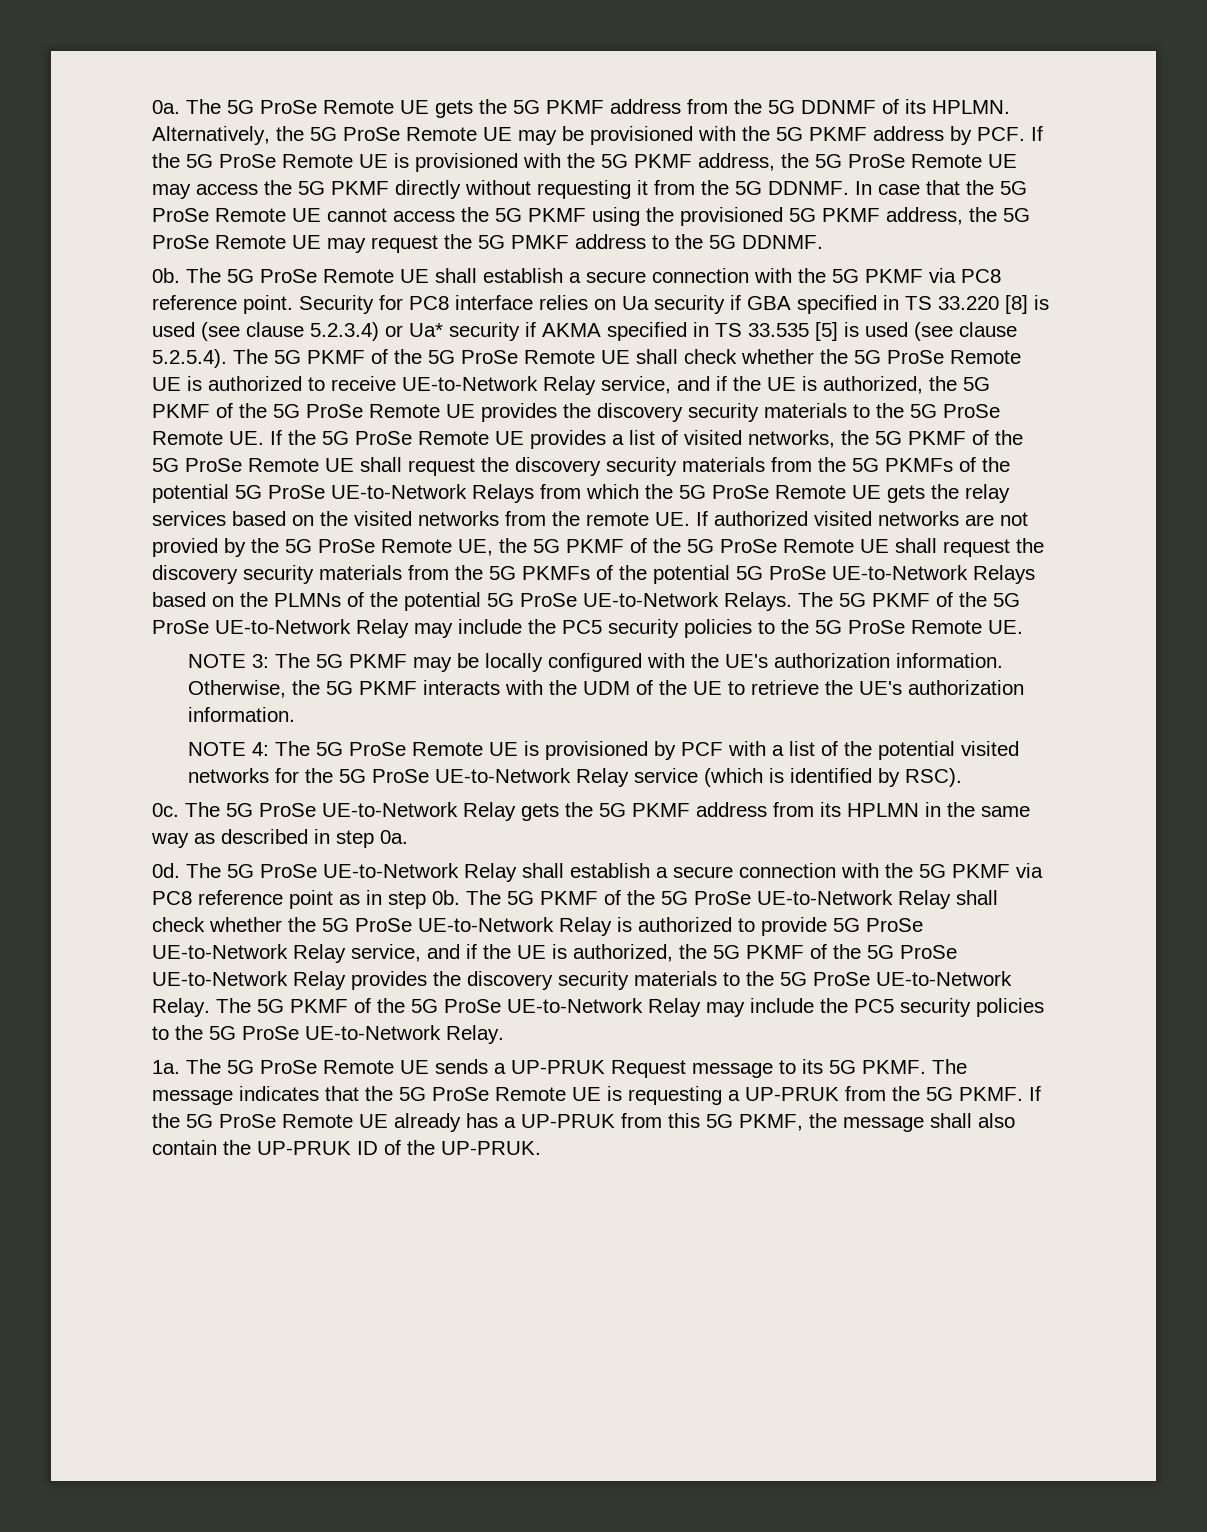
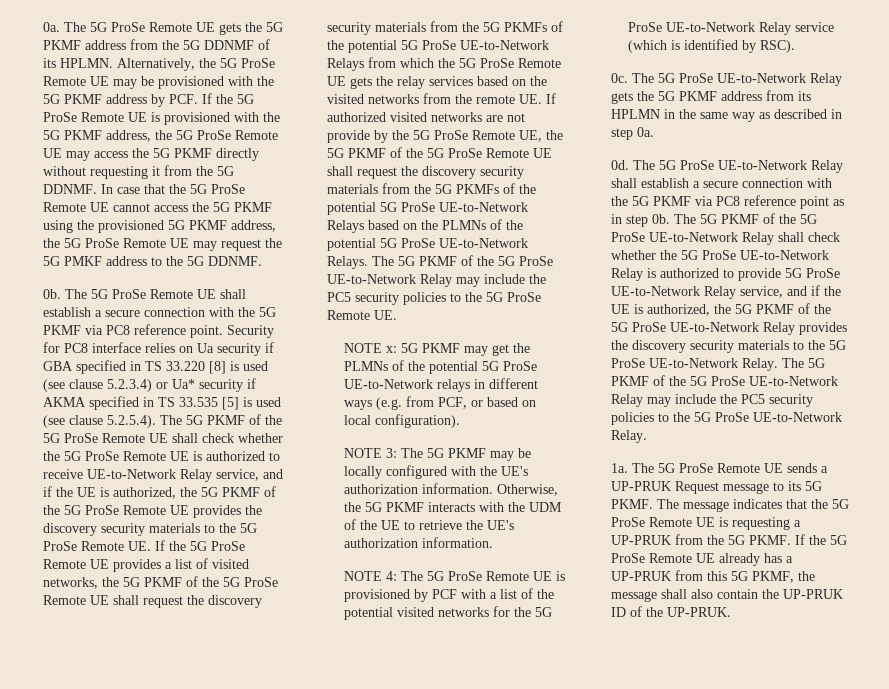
[151,538,218,557] provied -> [326,130,370,143] provide
(1023, 627) none -> [344,343,531,356] [344,360,538,374] [344,378,539,392] [344,396,537,410] [344,414,461,428] // NOTE x: 5G PKMF may get the PLMNs of the potential 5G ProSe UE-to-Network relays in different ways (e.g. from PCF, or based on local configuration).

